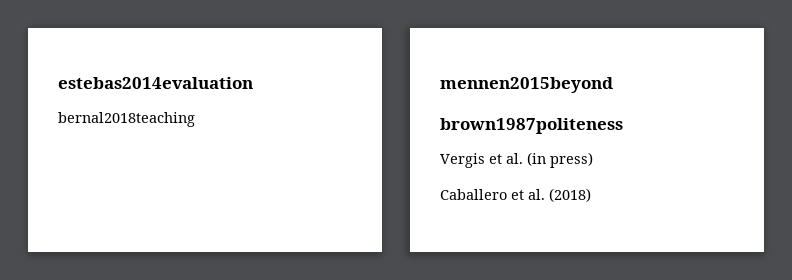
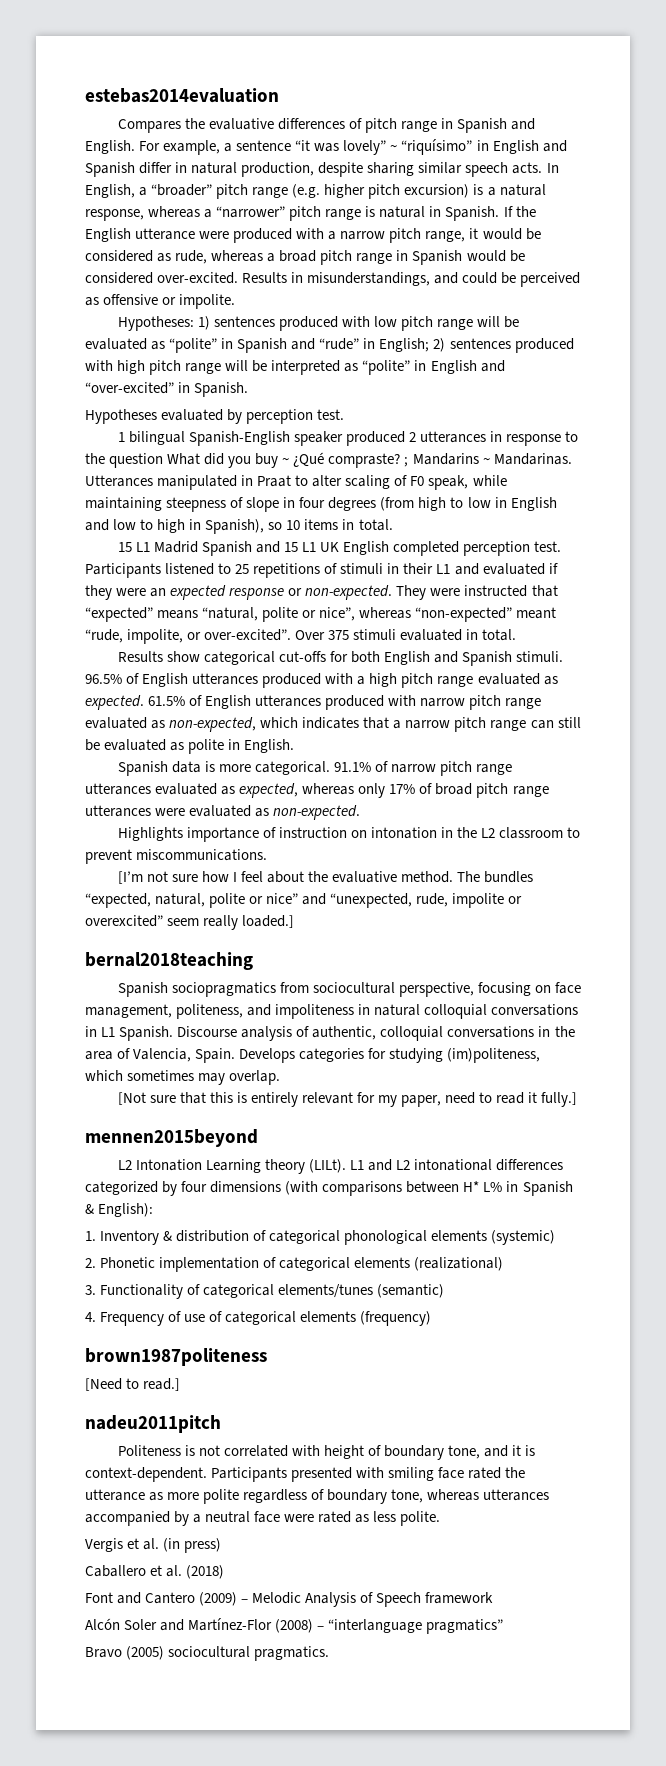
[58,112,195,127] [440,77,613,93] [440,118,623,134] bernal2018teaching // mennen2015beyond // brown1987politeness -> [117,118,536,133] [85,139,567,155] [85,162,559,177] [85,184,546,199] [85,206,536,221] [85,228,541,243] [85,250,525,265] [85,272,581,287] [85,294,236,309] [117,316,520,331] [85,338,574,353] [85,360,505,375] [85,382,249,397] [85,409,345,424] [117,431,579,446] [85,452,572,468] [85,475,507,490] [85,497,557,512] [85,519,393,534] [117,541,562,556] [85,563,558,578] [85,585,558,600] [85,607,557,622] [85,629,517,644] [117,651,564,666] [85,673,558,688] [85,695,542,710] [85,717,581,732] [85,739,295,754] [117,761,513,776] [85,783,549,798] [85,805,361,820] [117,827,581,842] [85,849,268,864] [117,871,534,884] [85,893,523,908] [85,915,295,930] [85,952,253,970] [117,982,581,997] [85,1004,579,1019] [85,1026,575,1041] [85,1048,541,1063] [85,1070,281,1085] [117,1092,578,1107] [85,1129,258,1147] [117,1159,564,1174] [85,1181,573,1196] [85,1203,154,1217] [85,1230,556,1245] [85,1257,504,1272] [85,1284,445,1299] [85,1311,432,1326] [85,1348,267,1366] [85,1378,181,1391] [85,1415,221,1433] [117,1445,536,1460] [85,1467,526,1482] [85,1489,550,1504] [85,1511,441,1526] Compares the evaluative differences of pitch range in Spanish and English. For example, a sentence “it was lovely” ~ “riquísimo” in English and Spanish differ in natural production, despite sharing similar speech acts. In English, a “broader” pitch range (e.g. higher pitch excursion) is a natural response, whereas a “narrower” pitch range is natural in Spanish. If the English utterance were produced with a narrow pitch range, it would be considered as rude, whereas a broad pitch range in Spanish would be considered over-excited. Results in misunderstandings, and could be perceived as offensive or impolite. // Hypotheses: 1) sentences produced with low pitch range will be evaluated as “polite” in Spanish and “rude” in English; 2) sentences produced with high pitch range will be interpreted as “polite” in English and “over-excited” in Spanish. // Hypotheses evaluated by perception test. // 1 bilingual Spanish-English speaker produced 2 utterances in response to the question What did you buy ~ ¿Qué compraste? ; Mandarins ~ Mandarinas. Utterances manipulated in Praat to alter scaling of F0 speak, while maintaining steepness of slope in four degrees (from high to low in English and low to high in Spanish), so 10 items in total. // 15 L1 Madrid Spanish and 15 L1 UK English completed perception test. Participants listened to 25 repetitions of stimuli in their L1 and evaluated if they were an expected response or non-expected. They were instructed that “expected” means “natural, polite or nice”, whereas “non-expected” meant “rude, impolite, or over-excited”. Over 375 stimuli evaluated in total. // Results show categorical cut-offs for both English and Spanish stimuli. 96.5% of English utterances produced with a high pitch range evaluated as expected. 61.5% of English utterances produced with narrow pitch range evaluated as non-expected, which indicates that a narrow pitch range can still be evaluated as polite in English. // Spanish data is more categorical. 91.1% of narrow pitch range utterances evaluated as expected, whereas only 17% of broad pitch range utterances were evaluated as non-expected. // Highlights importance of instruction on intonation in the L2 classroom to prevent miscommunications. // [I’m not sure how I feel about the evaluative method. The bundles “expected, natural, polite or nice” and “unexpected, rude, impolite or overexcited” seem really loaded.] // bernal2018teaching // Spanish sociopragmatics from sociocultural perspective, focusing on face management, politeness, and impoliteness in natural colloquial conversations in L1 Spanish. Discourse analysis of authentic, colloquial conversations in the area of Valencia, Spain. Develops categories for studying (im)politeness, which sometimes may overlap. // [Not sure that this is entirely relevant for my paper, need to read it fully.] // mennen2015beyond // L2 Intonation Learning theory (LILt). L1 and L2 intonational differences categorized by four dimensions (with comparisons between H* L% in Spanish & English): // 1. Inventory & distribution of categorical phonological elements (systemic) // 2. Phonetic implementation of categorical elements (realizational) // 3. Functionality of categorical elements/tunes (semantic) // 4. Frequency of use of categorical elements (frequency) // brown1987politeness // [Need to read.] // nadeu2011pitch // Politeness is not correlated with height of boundary tone, and it is context-dependent. Participants presented with smiling face rated the utterance as more polite regardless of boundary tone, whereas utterances accompanied by a neutral face were rated as less polite.
(591, 195) none -> [85,1592,494,1607] [85,1618,504,1634] [85,1646,330,1661] // Font and Cantero (2009) – Melodic Analysis of Speech framework // Alcón Soler and Martínez-Flor (2008) – “interlanguage pragmatics” // Bravo (2005) sociocultural pragmatics.

